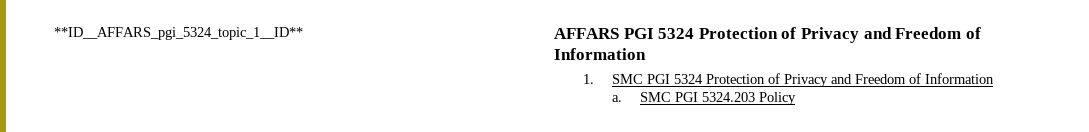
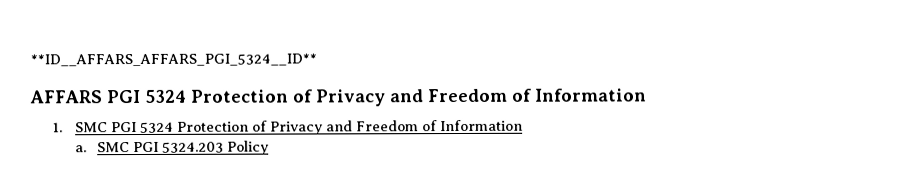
[54,27,303,40] **ID__AFFARS_pgi_5324_topic_1__ID** -> [30,53,317,67] **ID__AFFARS_AFFARS_PGI_5324__ID**

